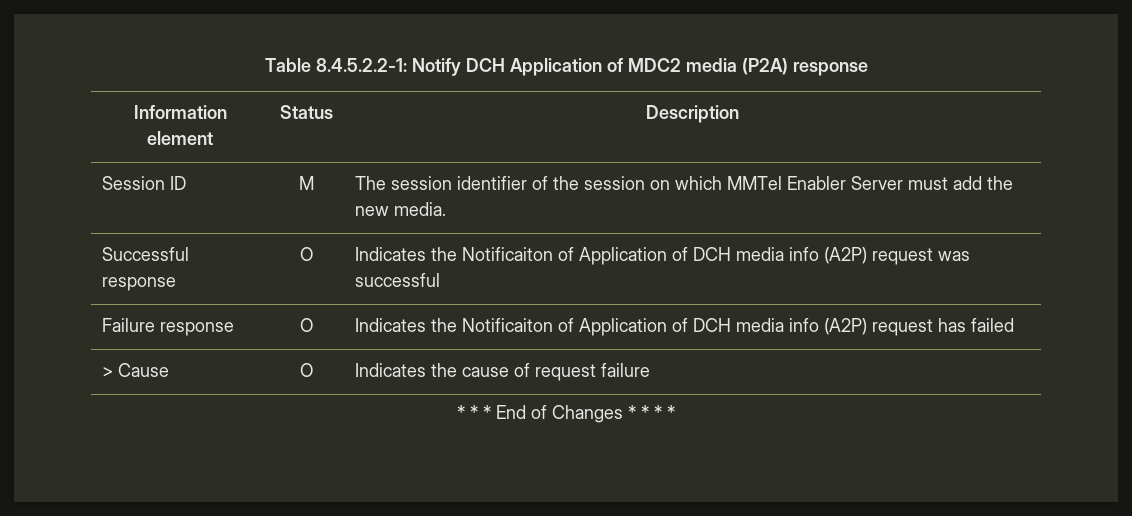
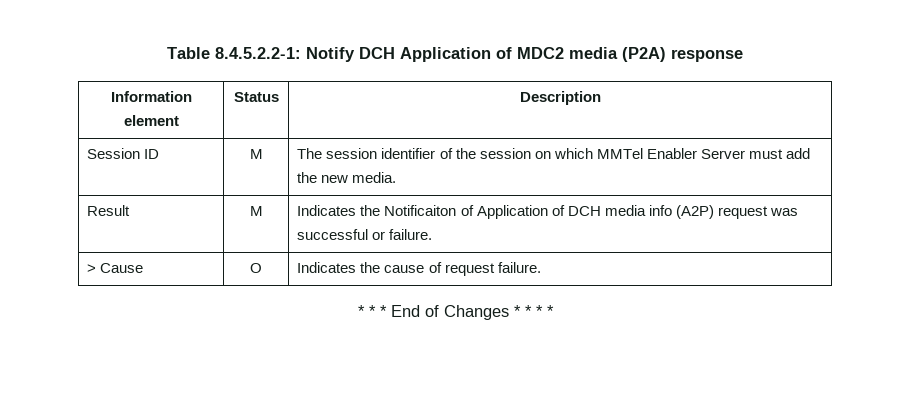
[101,247,189,261] [101,277,176,291] [300,247,313,261] Successful response | O -> [87,205,131,216] [249,206,263,216] Result | M
[101,318,234,336] [300,318,313,332] [354,318,1014,336] // Failure response | O | Indicates the Notificaiton of Application of DCH media info (A2P) request has failed -> [372,229,433,240] or failure.
[600,363,650,377] failure -> [497,262,541,273] failure.

